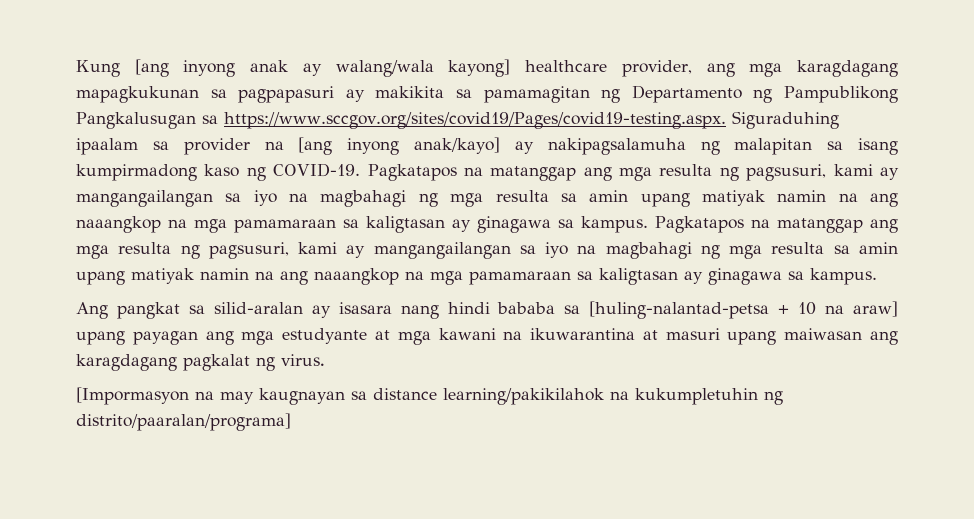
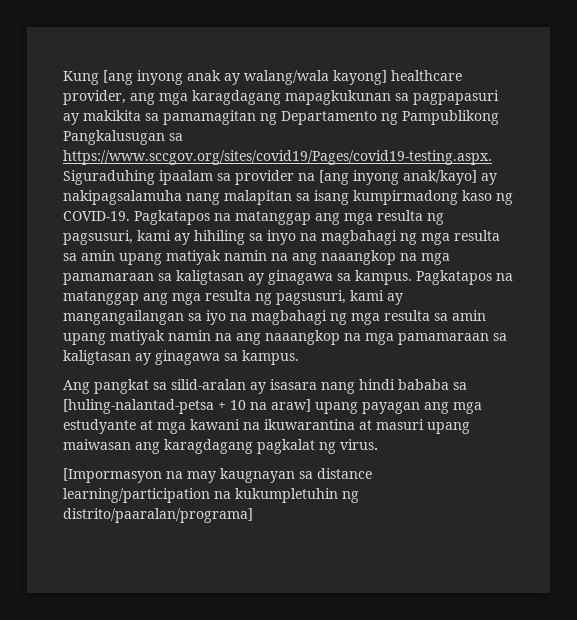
[700,141,720,155] ng -> [186,193,220,205] nang
[76,190,277,207] mangangailangan sa iyo -> [194,230,296,245] hihiling sa inyo
[443,388,604,405] learning/pakikilahok -> [63,488,210,503] learning/participation

